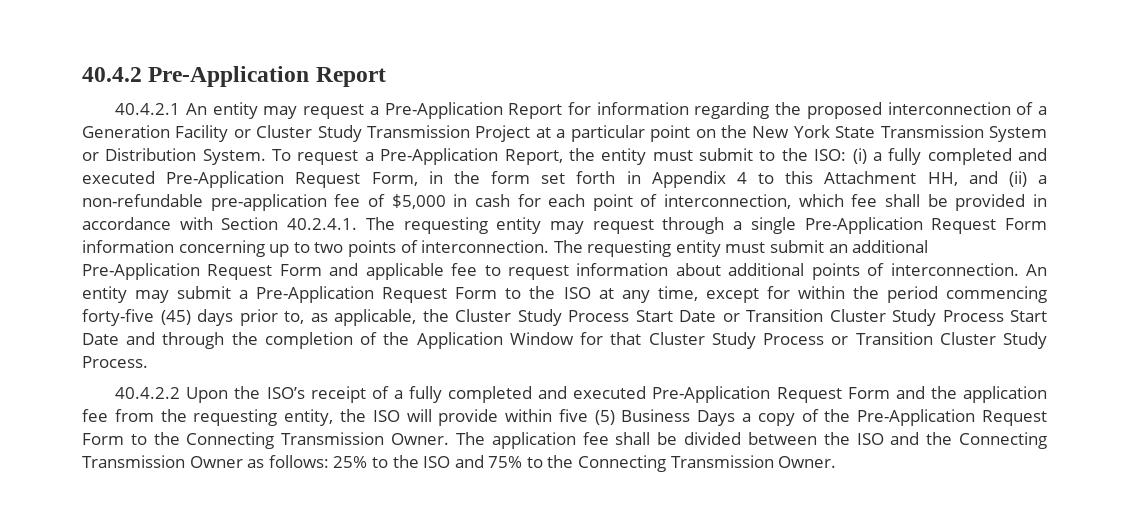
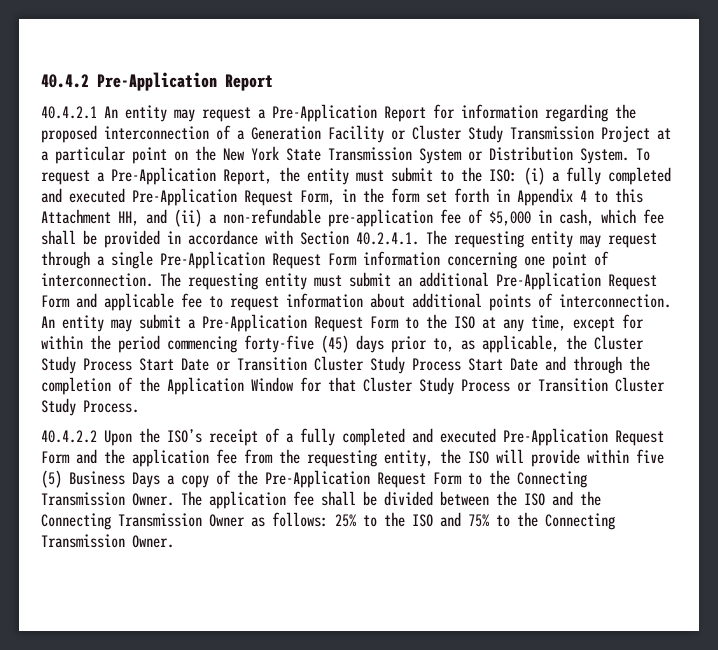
[474,194,792,211] cash for each point of interconnection, -> [559,209,594,226] cash,
[269,240,396,257] up to two points -> [524,252,587,269] one point

